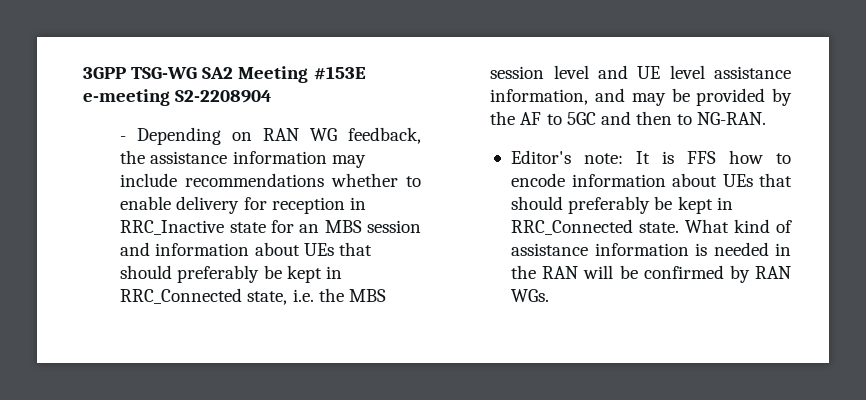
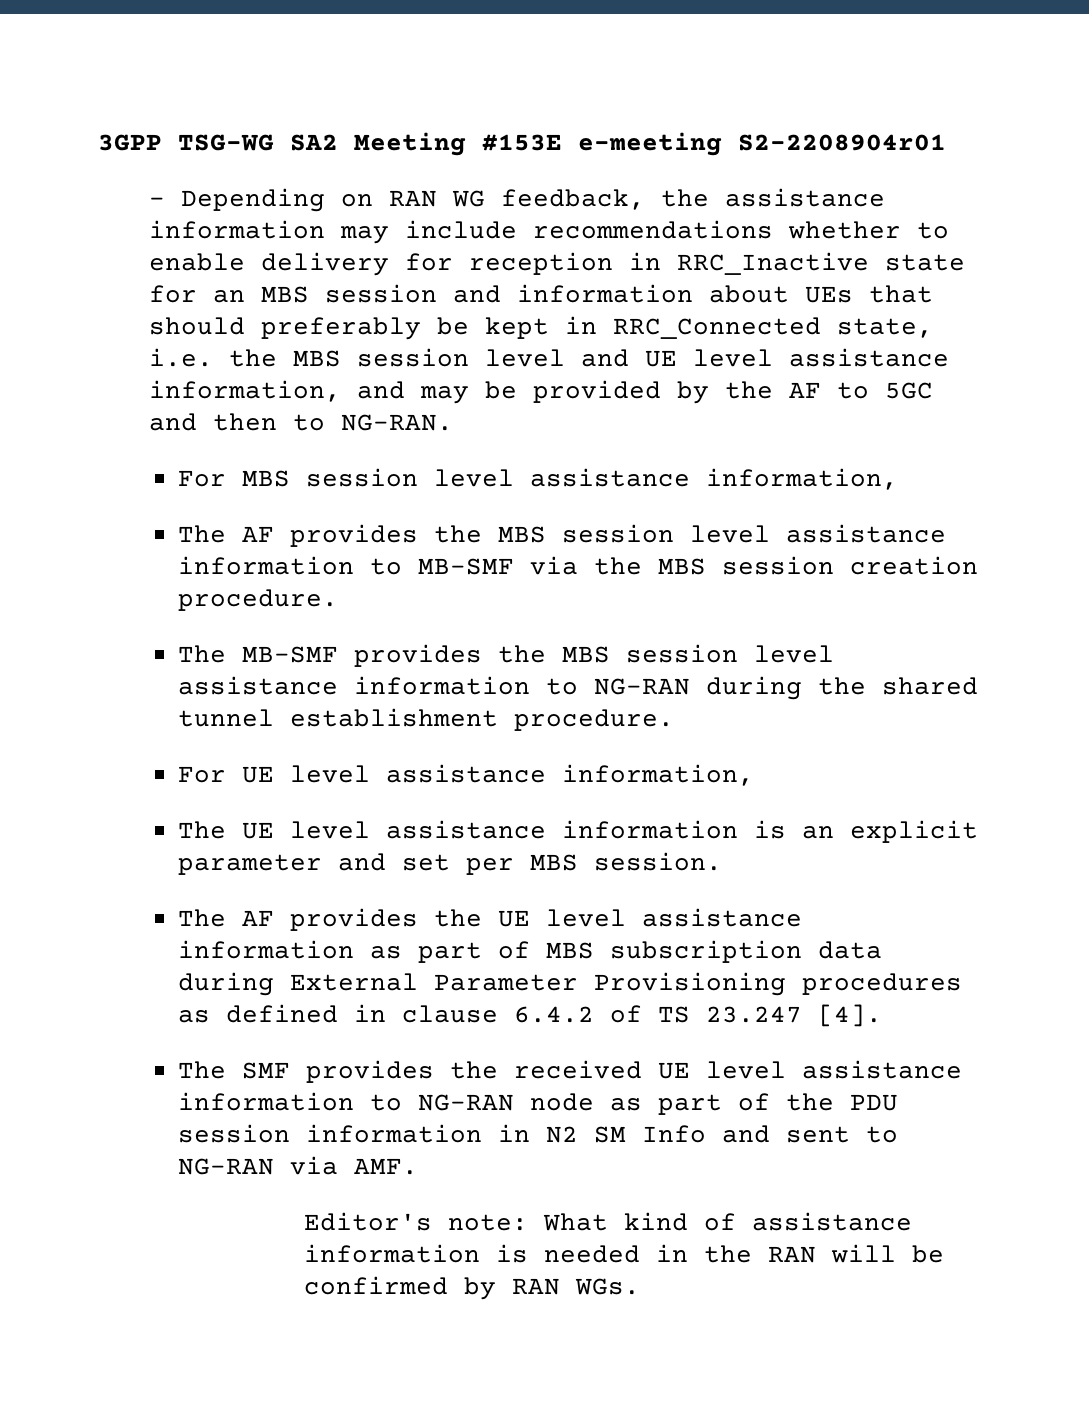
[175,90,273,103] S2-2208904 -> [738,134,946,151] S2-2208904r01
[511,150,791,164] [511,173,792,187] [511,196,733,214] [511,219,680,235] Editor's note: It is FFS how to encode information about UEs that should preferably be kept in RRC_Connected state. -> [177,468,898,490] [177,524,946,547] [177,556,978,575] [177,589,338,611] [177,644,834,667] [177,676,978,700] [177,708,674,731] [177,764,754,786] [177,820,978,843] [177,852,722,875] [177,908,802,931] [177,940,882,963] [177,972,962,996] [177,1004,882,1027] [177,1060,962,1083] [177,1092,898,1115] [177,1124,898,1143] [177,1156,418,1175] [303,1212,528,1231] For MBS session level assistance information, // The AF provides the MBS session level assistance information to MB-SMF via the MBS session creation procedure. // The MB-SMF provides the MBS session level assistance information to NG-RAN during the shared tunnel establishment procedure. // For UE level assistance information, // The UE level assistance information is an explicit parameter and set per MBS session. // The AF provides the UE level assistance information as part of MBS subscription data during External Parameter Provisioning procedures as defined in clause 6.4.2 of TS 23.247 [4]. // The SMF provides the received UE level assistance information to NG-RAN node as part of the PDU session information in N2 SM Info and sent to NG-RAN via AMF. // Editor's note:

